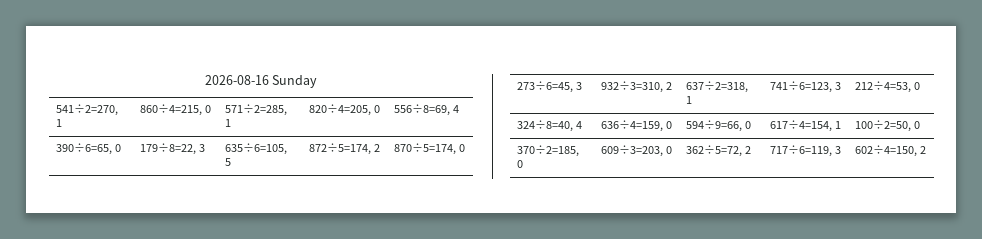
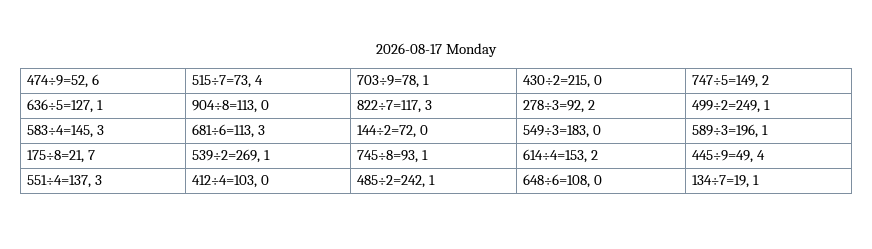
[204,75,318,88] [56,104,119,116] [56,119,63,127] [140,104,212,116] [225,104,288,116] [225,119,232,127] [309,104,381,116] [394,104,460,116] [56,143,122,155] [140,143,206,155] [225,143,288,155] [225,158,232,166] [309,143,381,155] [394,143,466,155] [517,81,583,93] [601,81,673,93] [686,81,749,93] [686,96,693,104] [770,81,842,93] [855,81,921,93] [517,120,583,132] [601,120,673,132] [686,120,752,132] [770,120,842,132] [855,120,921,132] [517,145,580,157] [517,160,524,168] [601,145,673,157] [686,145,752,157] [770,145,842,157] [855,145,927,157] 2026-08-16 Sunday // 541÷2=270, 1 | 860÷4=215, 0 | 571÷2=285, 1 | 820÷4=205, 0 | 556÷8=69, 4 // 390÷6=65, 0 | 179÷8=22, 3 | 635÷6=105, 5 | 872÷5=174, 2 | 870÷5=174, 0 // 273÷6=45, 3 | 932÷3=310, 2 | 637÷2=318, 1 | 741÷6=123, 3 | 212÷4=53, 0 // 324÷8=40, 4 | 636÷4=159, 0 | 594÷9=66, 0 | 617÷4=154, 1 | 100÷2=50, 0 // 370÷2=185, 0 | 609÷3=203, 0 | 362÷5=72, 2 | 717÷6=119, 3 | 602÷4=150, 2 -> [376,43,497,57] [26,74,99,88] [191,75,263,88] [356,75,429,88] [522,75,602,88] [691,75,769,88] [26,99,103,113] [191,100,269,113] [356,100,432,113] [522,100,595,113] [691,100,770,113] [26,125,104,138] [191,124,265,138] [356,125,428,138] [522,125,601,138] [691,124,768,138] [26,150,95,163] [191,149,270,163] [356,150,428,163] [522,149,598,163] [691,150,765,163] [26,175,102,188] [191,175,269,188] [356,175,435,188] [522,174,602,188] [691,175,759,188] 2026-08-17 Monday // 474÷9=52, 6 | 515÷7=73, 4 | 703÷9=78, 1 | 430÷2=215, 0 | 747÷5=149, 2 // 636÷5=127, 1 | 904÷8=113, 0 | 822÷7=117, 3 | 278÷3=92, 2 | 499÷2=249, 1 // 583÷4=145, 3 | 681÷6=113, 3 | 144÷2=72, 0 | 549÷3=183, 0 | 589÷3=196, 1 // 175÷8=21, 7 | 539÷2=269, 1 | 745÷8=93, 1 | 614÷4=153, 2 | 445÷9=49, 4 // 551÷4=137, 3 | 412÷4=103, 0 | 485÷2=242, 1 | 648÷6=108, 0 | 134÷7=19, 1

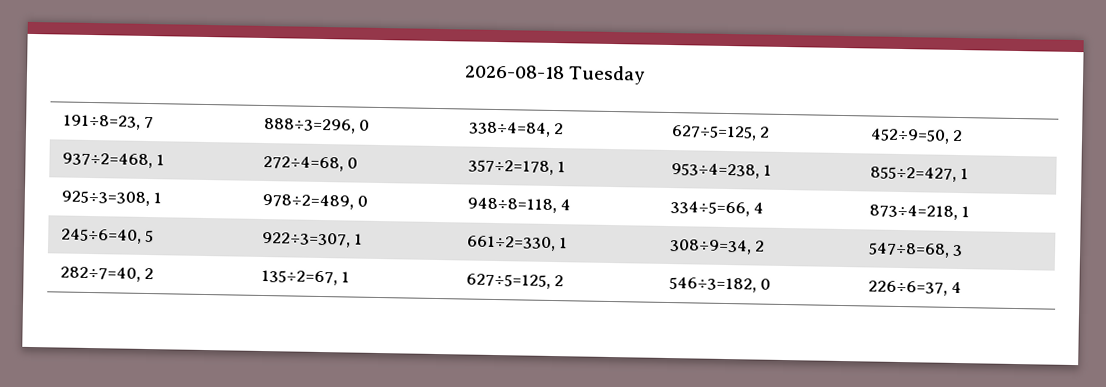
[376,43,497,57] [26,74,99,88] [191,75,263,88] [356,75,429,88] [522,75,602,88] [691,75,769,88] [26,99,103,113] [191,100,269,113] [356,100,432,113] [522,100,595,113] [691,100,770,113] [26,125,104,138] [191,124,265,138] [356,125,428,138] [522,125,601,138] [691,124,768,138] [26,150,95,163] [191,149,270,163] [356,150,428,163] [522,149,598,163] [691,150,765,163] [26,175,102,188] [191,175,269,188] [356,175,435,188] [522,174,602,188] [691,175,759,188] 2026-08-17 Monday // 474÷9=52, 6 | 515÷7=73, 4 | 703÷9=78, 1 | 430÷2=215, 0 | 747÷5=149, 2 // 636÷5=127, 1 | 904÷8=113, 0 | 822÷7=117, 3 | 278÷3=92, 2 | 499÷2=249, 1 // 583÷4=145, 3 | 681÷6=113, 3 | 144÷2=72, 0 | 549÷3=183, 0 | 589÷3=196, 1 // 175÷8=21, 7 | 539÷2=269, 1 | 745÷8=93, 1 | 614÷4=153, 2 | 445÷9=49, 4 // 551÷4=137, 3 | 412÷4=103, 0 | 485÷2=242, 1 | 648÷6=108, 0 | 134÷7=19, 1 -> [463,64,647,85] [62,114,155,130] [263,117,371,134] [467,121,565,137] [670,125,771,141] [869,128,964,144] [61,152,166,169] [262,155,359,172] [467,159,567,176] [670,163,773,179] [869,166,970,182] [60,190,163,207] [261,193,369,210] [466,197,572,214] [669,201,765,217] [868,204,971,220] [60,228,155,244] [261,231,364,248] [466,235,569,252] [668,239,766,255] [867,242,964,258] [59,266,155,282] [260,269,351,286] [465,273,565,289] [668,277,772,293] [867,280,963,296] 2026-08-18 Tuesday // 191÷8=23, 7 | 888÷3=296, 0 | 338÷4=84, 2 | 627÷5=125, 2 | 452÷9=50, 2 // 937÷2=468, 1 | 272÷4=68, 0 | 357÷2=178, 1 | 953÷4=238, 1 | 855÷2=427, 1 // 925÷3=308, 1 | 978÷2=489, 0 | 948÷8=118, 4 | 334÷5=66, 4 | 873÷4=218, 1 // 245÷6=40, 5 | 922÷3=307, 1 | 661÷2=330, 1 | 308÷9=34, 2 | 547÷8=68, 3 // 282÷7=40, 2 | 135÷2=67, 1 | 627÷5=125, 2 | 546÷3=182, 0 | 226÷6=37, 4

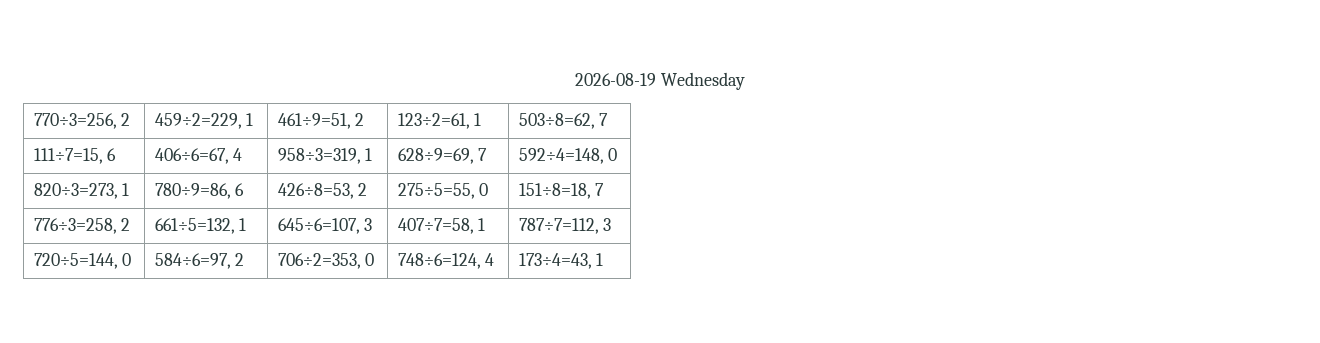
[463,64,647,85] [62,114,155,130] [263,117,371,134] [467,121,565,137] [670,125,771,141] [869,128,964,144] [61,152,166,169] [262,155,359,172] [467,159,567,176] [670,163,773,179] [869,166,970,182] [60,190,163,207] [261,193,369,210] [466,197,572,214] [669,201,765,217] [868,204,971,220] [60,228,155,244] [261,231,364,248] [466,235,569,252] [668,239,766,255] [867,242,964,258] [59,266,155,282] [260,269,351,286] [465,273,565,289] [668,277,772,293] [867,280,963,296] 2026-08-18 Tuesday // 191÷8=23, 7 | 888÷3=296, 0 | 338÷4=84, 2 | 627÷5=125, 2 | 452÷9=50, 2 // 937÷2=468, 1 | 272÷4=68, 0 | 357÷2=178, 1 | 953÷4=238, 1 | 855÷2=427, 1 // 925÷3=308, 1 | 978÷2=489, 0 | 948÷8=118, 4 | 334÷5=66, 4 | 873÷4=218, 1 // 245÷6=40, 5 | 922÷3=307, 1 | 661÷2=330, 1 | 308÷9=34, 2 | 547÷8=68, 3 // 282÷7=40, 2 | 135÷2=67, 1 | 627÷5=125, 2 | 546÷3=182, 0 | 226÷6=37, 4 -> [575,72,745,90] [33,113,131,129] [154,113,254,129] [277,113,365,129] [397,113,482,129] [518,113,609,129] [33,148,117,164] [154,148,243,164] [277,148,373,164] [397,148,488,164] [518,148,618,164] [33,183,130,199] [154,183,245,199] [277,183,368,199] [397,183,489,199] [518,183,605,199] [33,218,131,234] [154,218,247,234] [277,218,373,234] [397,218,486,234] [518,218,612,234] [33,253,132,269] [154,253,245,269] [277,253,375,269] [397,253,495,269] [518,253,604,269] 2026-08-19 Wednesday // 770÷3=256, 2 | 459÷2=229, 1 | 461÷9=51, 2 | 123÷2=61, 1 | 503÷8=62, 7 // 111÷7=15, 6 | 406÷6=67, 4 | 958÷3=319, 1 | 628÷9=69, 7 | 592÷4=148, 0 // 820÷3=273, 1 | 780÷9=86, 6 | 426÷8=53, 2 | 275÷5=55, 0 | 151÷8=18, 7 // 776÷3=258, 2 | 661÷5=132, 1 | 645÷6=107, 3 | 407÷7=58, 1 | 787÷7=112, 3 // 720÷5=144, 0 | 584÷6=97, 2 | 706÷2=353, 0 | 748÷6=124, 4 | 173÷4=43, 1

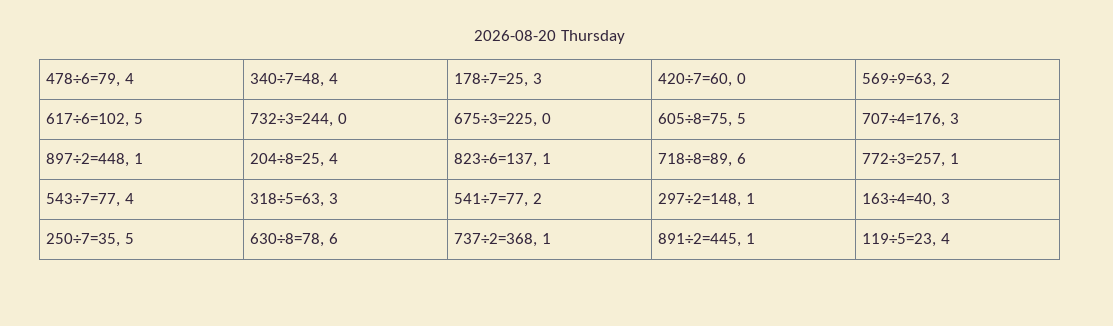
[575,72,745,90] [33,113,131,129] [154,113,254,129] [277,113,365,129] [397,113,482,129] [518,113,609,129] [33,148,117,164] [154,148,243,164] [277,148,373,164] [397,148,488,164] [518,148,618,164] [33,183,130,199] [154,183,245,199] [277,183,368,199] [397,183,489,199] [518,183,605,199] [33,218,131,234] [154,218,247,234] [277,218,373,234] [397,218,486,234] [518,218,612,234] [33,253,132,269] [154,253,245,269] [277,253,375,269] [397,253,495,269] [518,253,604,269] 2026-08-19 Wednesday // 770÷3=256, 2 | 459÷2=229, 1 | 461÷9=51, 2 | 123÷2=61, 1 | 503÷8=62, 7 // 111÷7=15, 6 | 406÷6=67, 4 | 958÷3=319, 1 | 628÷9=69, 7 | 592÷4=148, 0 // 820÷3=273, 1 | 780÷9=86, 6 | 426÷8=53, 2 | 275÷5=55, 0 | 151÷8=18, 7 // 776÷3=258, 2 | 661÷5=132, 1 | 645÷6=107, 3 | 407÷7=58, 1 | 787÷7=112, 3 // 720÷5=144, 0 | 584÷6=97, 2 | 706÷2=353, 0 | 748÷6=124, 4 | 173÷4=43, 1 -> [474,30,625,44] [46,73,134,87] [250,73,338,87] [454,73,542,87] [658,73,746,87] [862,73,950,87] [46,113,143,127] [250,113,347,127] [454,113,551,127] [658,113,746,127] [862,113,959,127] [46,153,143,167] [250,153,338,167] [454,153,551,167] [658,153,746,167] [862,153,959,167] [46,193,134,207] [250,193,338,207] [454,193,542,207] [658,193,755,207] [862,193,950,207] [46,233,134,247] [250,233,338,247] [454,233,551,247] [658,233,755,247] [862,233,950,247] 2026-08-20 Thursday // 478÷6=79, 4 | 340÷7=48, 4 | 178÷7=25, 3 | 420÷7=60, 0 | 569÷9=63, 2 // 617÷6=102, 5 | 732÷3=244, 0 | 675÷3=225, 0 | 605÷8=75, 5 | 707÷4=176, 3 // 897÷2=448, 1 | 204÷8=25, 4 | 823÷6=137, 1 | 718÷8=89, 6 | 772÷3=257, 1 // 543÷7=77, 4 | 318÷5=63, 3 | 541÷7=77, 2 | 297÷2=148, 1 | 163÷4=40, 3 // 250÷7=35, 5 | 630÷8=78, 6 | 737÷2=368, 1 | 891÷2=445, 1 | 119÷5=23, 4

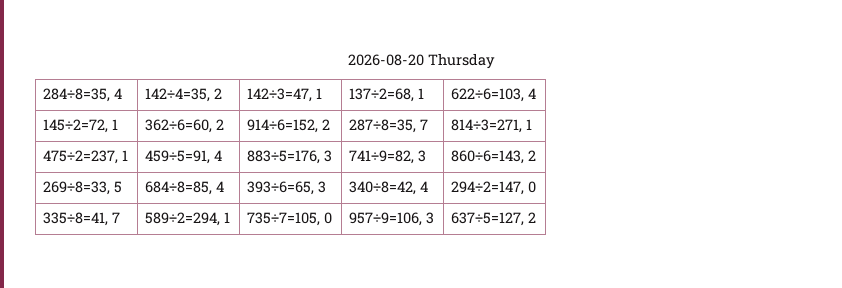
[46,73,134,87] [250,73,338,87] [454,73,542,87] [658,73,746,87] [862,73,950,87] [46,113,143,127] [250,113,347,127] [454,113,551,127] [658,113,746,127] [862,113,959,127] [46,153,143,167] [250,153,338,167] [454,153,551,167] [658,153,746,167] [862,153,959,167] [46,193,134,207] [250,193,338,207] [454,193,542,207] [658,193,755,207] [862,193,950,207] [46,233,134,247] [250,233,338,247] [454,233,551,247] [658,233,755,247] [862,233,950,247] 478÷6=79, 4 | 340÷7=48, 4 | 178÷7=25, 3 | 420÷7=60, 0 | 569÷9=63, 2 // 617÷6=102, 5 | 732÷3=244, 0 | 675÷3=225, 0 | 605÷8=75, 5 | 707÷4=176, 3 // 897÷2=448, 1 | 204÷8=25, 4 | 823÷6=137, 1 | 718÷8=89, 6 | 772÷3=257, 1 // 543÷7=77, 4 | 318÷5=63, 3 | 541÷7=77, 2 | 297÷2=148, 1 | 163÷4=40, 3 // 250÷7=35, 5 | 630÷8=78, 6 | 737÷2=368, 1 | 891÷2=445, 1 | 119÷5=23, 4 -> [42,88,122,102] [144,88,222,102] [246,88,322,102] [348,88,424,102] [450,88,536,102] [42,119,118,133] [144,119,224,133] [246,119,330,133] [348,119,428,133] [450,119,532,133] [42,150,128,164] [144,150,222,164] [246,150,332,164] [348,150,426,164] [450,150,536,164] [42,181,122,195] [144,181,224,195] [246,181,326,195] [348,181,428,195] [450,181,536,195] [42,212,120,226] [144,212,230,226] [246,212,332,226] [348,212,434,226] [450,212,536,226] 284÷8=35, 4 | 142÷4=35, 2 | 142÷3=47, 1 | 137÷2=68, 1 | 622÷6=103, 4 // 145÷2=72, 1 | 362÷6=60, 2 | 914÷6=152, 2 | 287÷8=35, 7 | 814÷3=271, 1 // 475÷2=237, 1 | 459÷5=91, 4 | 883÷5=176, 3 | 741÷9=82, 3 | 860÷6=143, 2 // 269÷8=33, 5 | 684÷8=85, 4 | 393÷6=65, 3 | 340÷8=42, 4 | 294÷2=147, 0 // 335÷8=41, 7 | 589÷2=294, 1 | 735÷7=105, 0 | 957÷9=106, 3 | 637÷5=127, 2

